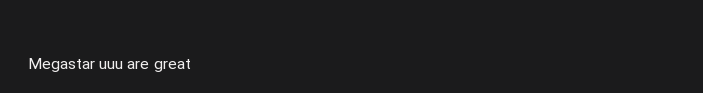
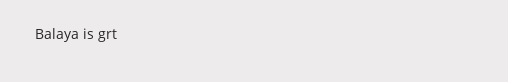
[28,58,191,72] Megastar uuu are great -> [35,28,117,42] Balaya is grt

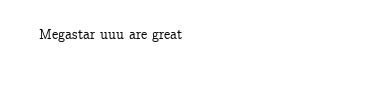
[35,28,117,42] Balaya is grt -> [39,29,182,42] Megastar uuu are great

